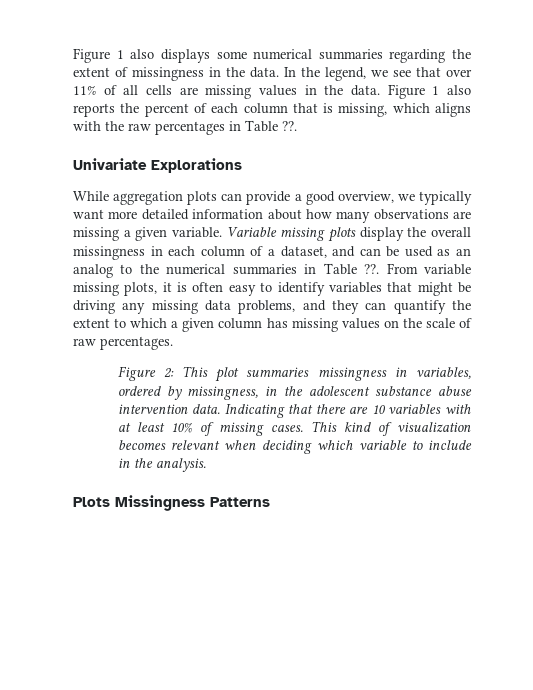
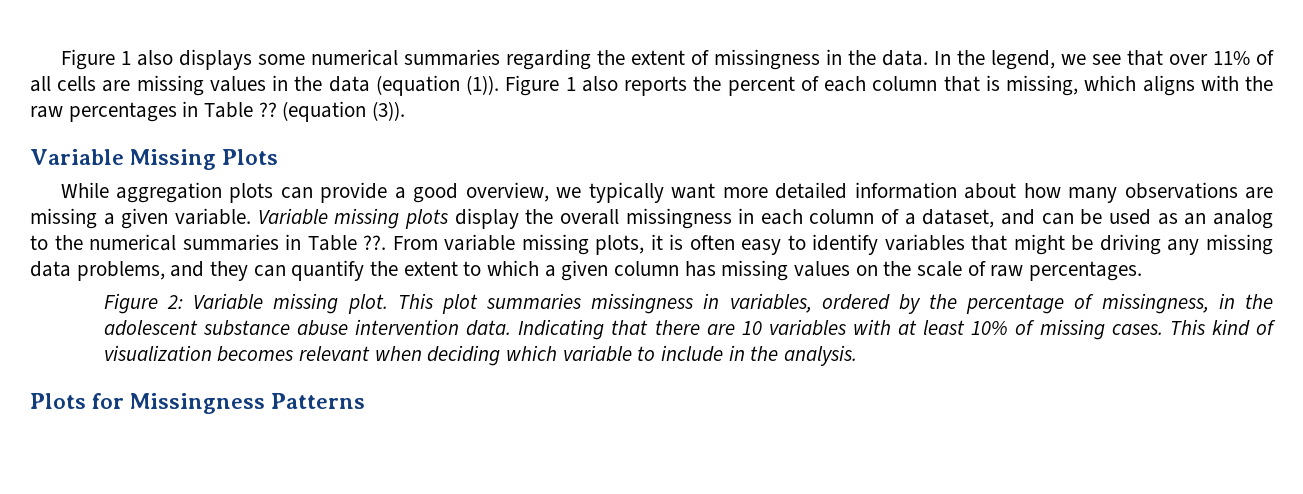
[351,85,380,96] data. -> [328,75,500,96] data (equation (1)).
[282,121,297,131] [73,158,242,173] ??. // Univariate Explorations -> [258,101,406,122] [30,149,279,170] ?? (equation (3)). // Variable Missing Plots
(174, 373) none -> [193,293,388,314] Variable missing plot.
(182, 393) none -> [929,294,1095,314] the percentage of
(110, 502) none -> [92,393,125,409] for

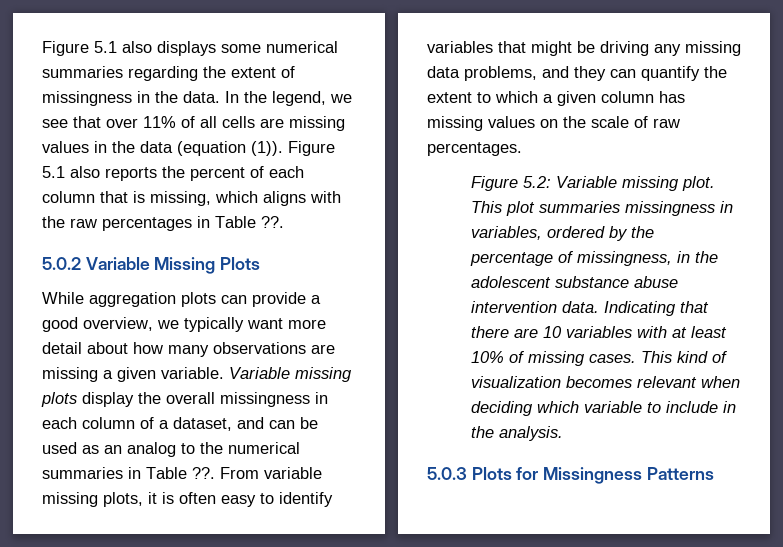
[60,49,131,70] Figure 1 -> [42,41,117,56] Figure 5.1
[565,77,576,91] 1 -> [42,166,65,178] 5.1
[258,101,406,122] ?? (equation (3)). // -> [261,216,284,228] [42,257,81,270] ??. // 5.0.2
[775,182,957,199] detailed information -> [42,342,82,354] detail
[166,295,183,309] 2: -> [523,176,552,188] 5.2:
(858, 355) none -> [427,467,467,480] 5.0.3

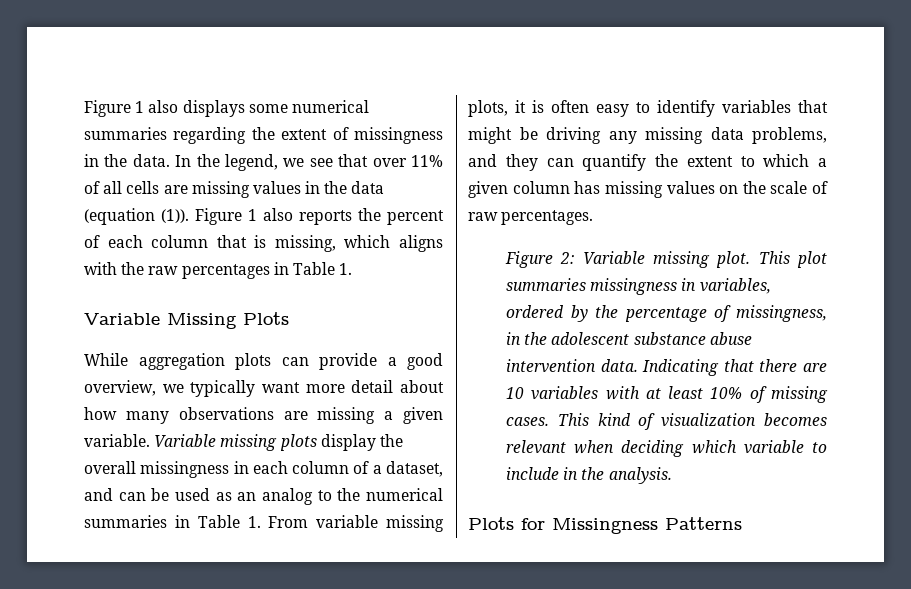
[42,41,117,56] Figure 5.1 -> [84,100,145,117] Figure 1
[42,166,65,178] 5.1 -> [248,209,257,221] 1
[261,216,284,228] [42,257,81,270] ??. // 5.0.2 -> [339,263,353,275] 1. //
[192,467,215,479] ??. -> [247,516,261,528] 1.
[523,176,552,188] 5.2: -> [560,252,575,264] 2:
[427,467,467,480] 5.0.3 -> (672, 475) none

